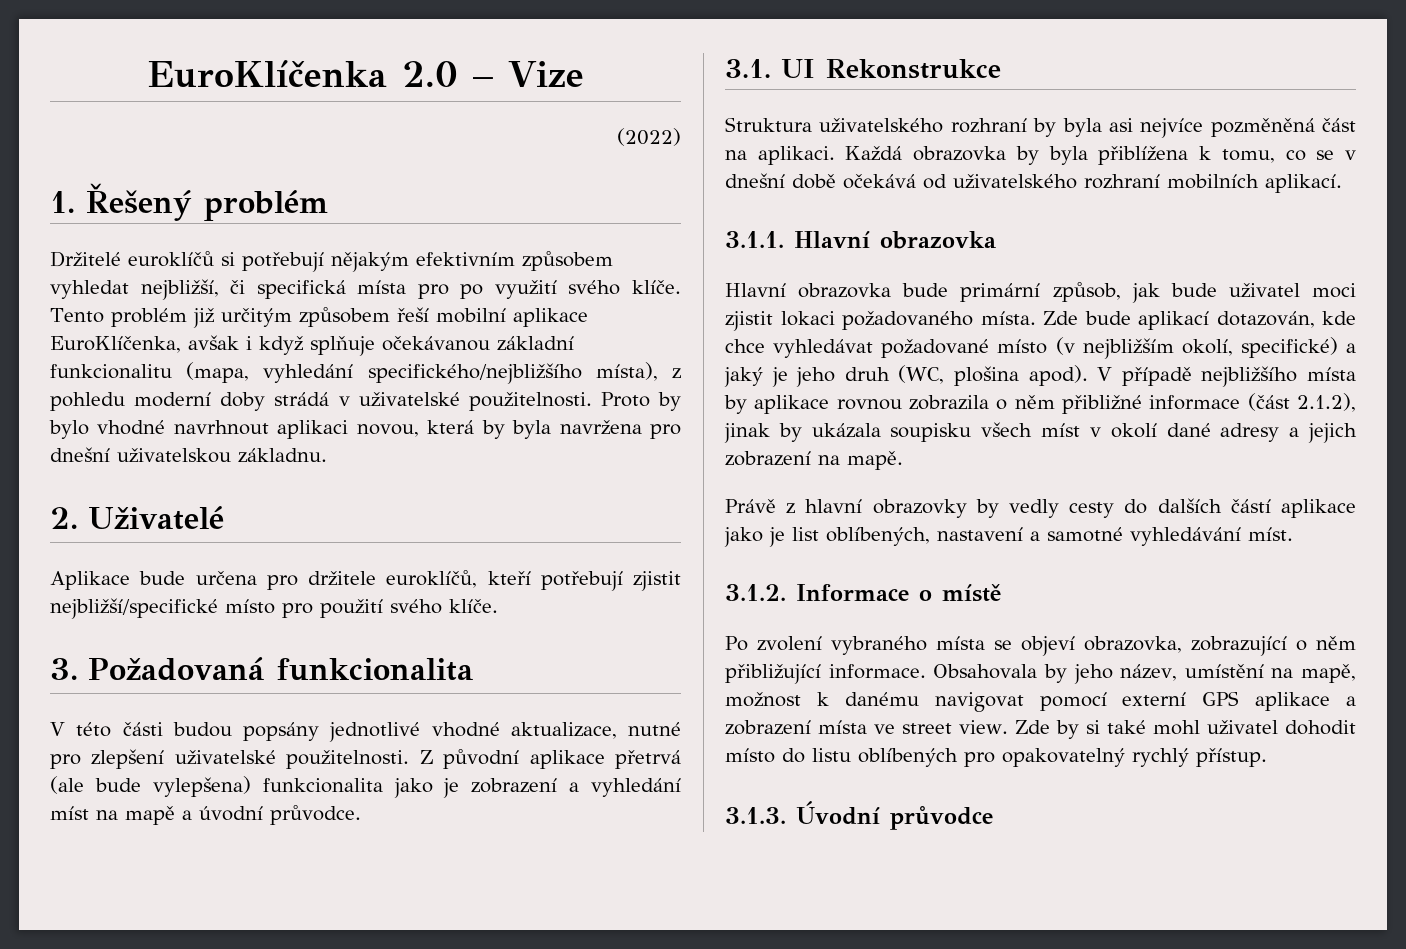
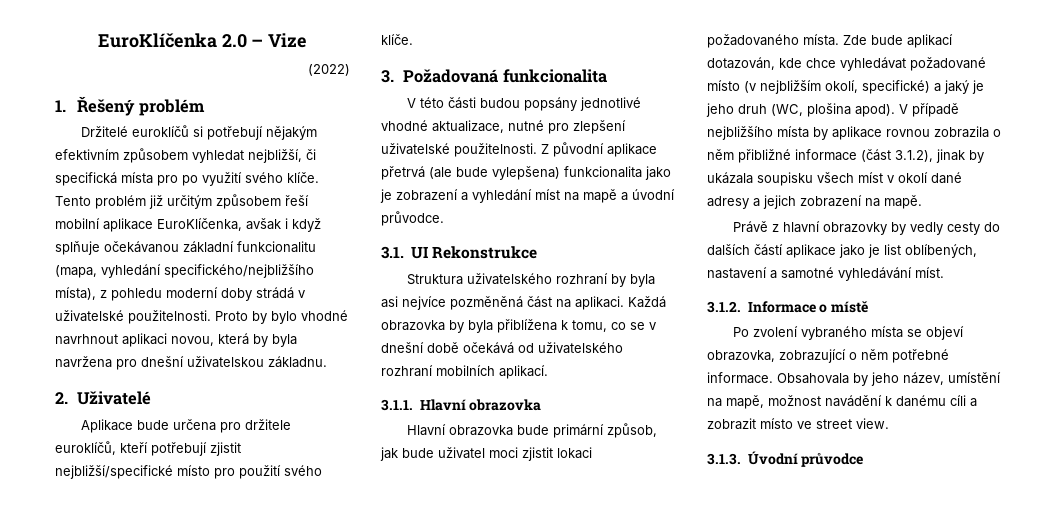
[1297,393,1356,412] 2.1.2), -> [895,150,933,162] 3.1.2),
[725,664,821,684] přibližující -> [892,349,949,363] potřebné
(801, 699) none -> [825,395,882,407] navádění
[934,691,1356,712] [725,720,1356,739] [725,748,1267,767] navigovat pomocí externí GPS aplikace a zobrazení místa ve street view. Zde by si také mohl uživatel dohodit místo do listu oblíbených pro opakovatelný rychlý přístup. -> [950,395,977,407] [707,418,889,430] cíli a zobrazit místo ve street view.

